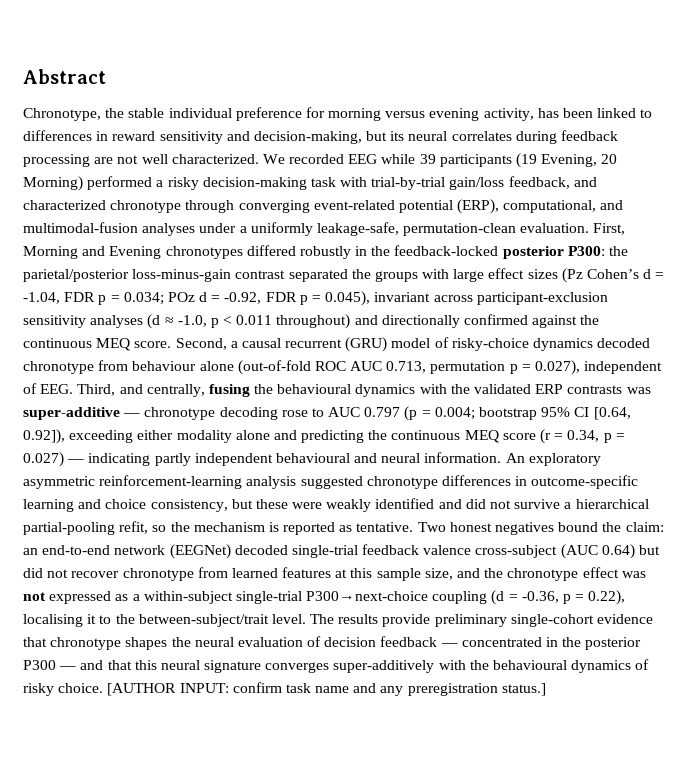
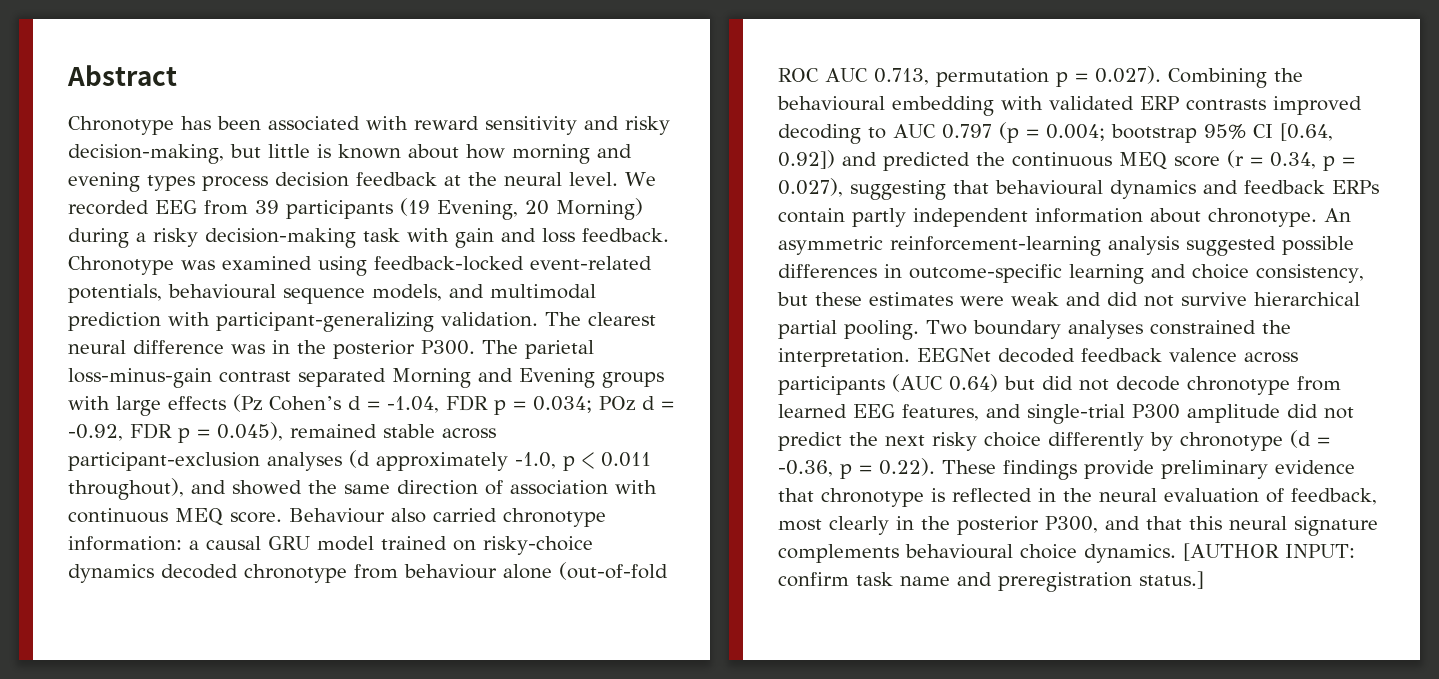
[23,107,653,121] [23,130,109,141] Chronotype, the stable individual preference for morning versus evening activity, has been linked to differences in -> [68,116,408,135] Chronotype has been associated with
(250, 136) none -> [625,116,670,135] risky
[390,130,619,144] [23,154,259,167] its neural correlates during feedback processing are not well characterized. -> [268,144,632,164] [68,172,618,192] little is known about how morning and evening types process decision feedback at the neural level.
[381,154,416,164] while -> [204,200,248,215] from
[87,176,153,190] performed -> [68,228,129,248] during
[371,176,597,190] [23,199,624,214] [23,222,626,236] [23,245,629,259] [23,269,371,282] trial-by-trial gain/loss feedback, and characterized chronotype through converging event-related potential (ERP), computational, and multimodal-fusion analyses under a uniformly leakage-safe, permutation-clean evaluation. First, Morning and Evening chronotypes differed robustly in the feedback-locked posterior P300: the parietal/posterior loss-minus-gain contrast separated the -> [455,228,669,248] [68,256,652,276] [68,284,596,304] [68,312,656,332] [68,340,594,359] [68,368,595,388] gain and loss feedback. Chronotype was examined using feedback-locked event-related potentials, behavioural sequence models, and multimodal prediction with participant-generalizing validation. The clearest neural difference was in the posterior P300. The parietal loss-minus-gain contrast separated Morning and Evening
[488,268,558,279] effect sizes -> [168,396,226,410] effects
[374,292,431,302] invariant -> [290,424,435,438] remained stable
[23,315,86,328] sensitivity -> (260, 461) none
[164,317,174,325] ≈ -> [376,452,508,471] approximately
[276,314,600,329] [23,337,449,352] throughout) and directionally confirmed against the continuous MEQ score. Second, a causal recurrent (GRU) model of -> [68,478,657,500] [68,508,606,527] [68,536,476,551] throughout), and showed the same direction of association with continuous MEQ score. Behaviour also carried chronotype information: a causal GRU model trained on
[535,360,663,375] [23,383,651,397] [23,407,308,420] 0.027), independent of EEG. Third, and centrally, fusing the behavioural dynamics with the validated ERP contrasts was super-additive — chronotype decoding rose -> [1095,66,1303,88] [777,96,1362,116] [778,124,861,144] 0.027). Combining the behavioural embedding with validated ERP contrasts improved decoding
[23,429,365,444] 0.92]), exceeding either modality alone and predicting -> [778,150,970,171] 0.92]) and predicted
[23,452,601,467] 0.027) — indicating partly independent behavioural and neural information. An exploratory -> [778,178,1379,200] [778,208,1351,227] 0.027), suggesting that behavioural dynamics and feedback ERPs contain partly independent information about chronotype. An
[366,476,438,489] chronotype -> [1282,236,1354,255] possible
[292,498,435,512] were weakly identified -> [869,292,1059,306] estimates were weak
[564,499,649,509] [23,521,664,535] [23,544,558,559] a hierarchical partial-pooling refit, so the mechanism is reported as tentative. Two honest negatives bound the claim: an end-to-end network (EEGNet) decoded single-trial feedback valence cross-subject -> [1254,292,1360,306] [778,320,1291,340] [778,348,1298,367] [778,376,885,395] hierarchical partial pooling. Two boundary analyses constrained the interpretation. EEGNet decoded feedback valence across participants
[71,571,120,578] recover -> [1116,376,1180,391] decode
[282,567,646,581] [23,591,488,604] features at this sample size, and the chronotype effect was not expressed as a within-subject single-trial P300→next-choice coupling -> [853,404,1354,424] [778,432,1283,451] EEG features, and single-trial P300 amplitude did not predict the next risky choice differently by chronotype
[588,590,626,605] [23,614,379,627] 0.22), localising it to the between-subject/trait level. The results -> [879,458,1077,480] 0.22). These findings
[510,614,594,627] single-cohort -> (1268, 469) none
[125,637,168,650] shapes -> [931,488,1056,502] is reflected in
[324,636,642,650] [23,660,77,670] decision feedback — concentrated in the posterior P300 — -> [1291,488,1377,505] [778,516,1098,535] feedback, most clearly in the posterior P300,
[265,659,650,673] [23,683,104,696] converges super-additively with the behavioural dynamics of risky choice. -> [778,544,1176,563] complements behavioural choice dynamics.
[380,686,404,696] any -> (992, 579) none

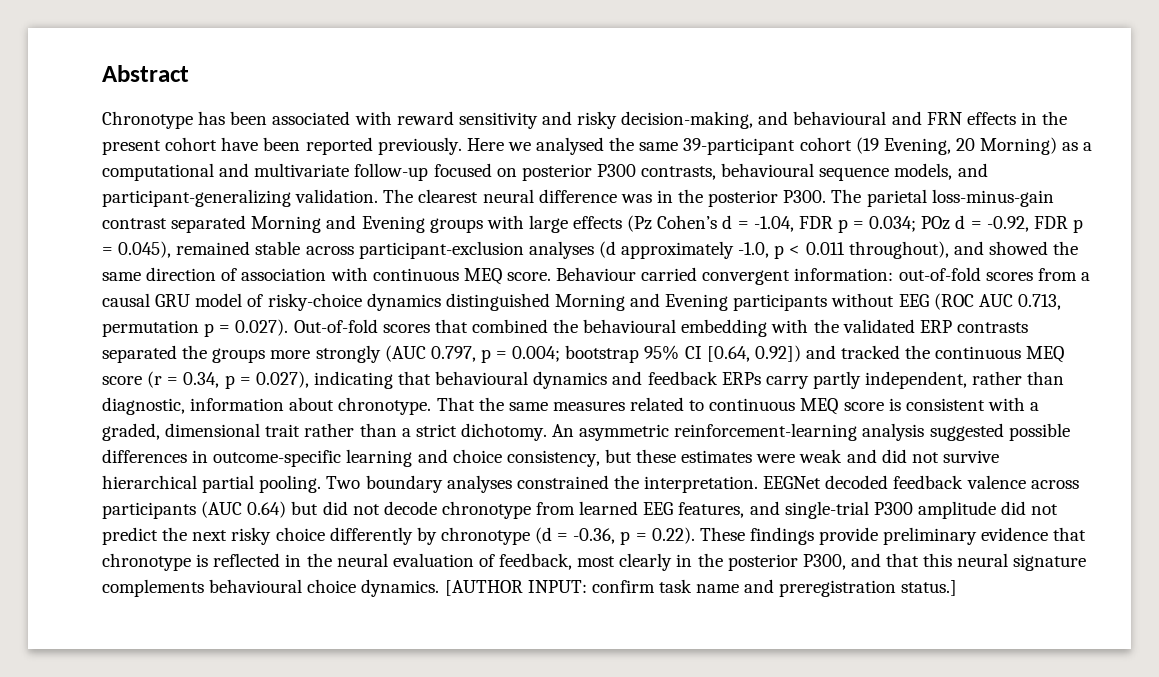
[230,144,632,164] [68,172,656,192] [68,198,643,220] [68,228,669,248] [68,256,652,276] [68,284,162,303] but little is known about how morning and evening types process decision feedback at the neural level. We recorded EEG from 39 participants (19 Evening, 20 Morning) during a risky decision-making task with gain and loss feedback. Chronotype was examined using feedback-locked event-related potentials, -> [758,111,1068,125] [102,137,1093,155] [102,163,717,181] and behavioural and FRN effects in the present cohort have been reported previously. Here we analysed the same 39-participant cohort (19 Evening, 20 Morning) as a computational and multivariate follow-up focused on posterior P300 contrasts,
[490,284,596,299] [68,312,210,331] multimodal prediction with -> (988, 170) none
[391,508,606,527] [68,536,593,555] [68,562,668,583] [778,68,819,82] also carried chronotype information: a causal GRU model trained on risky-choice dynamics decoded chronotype from behaviour alone (out-of-fold ROC -> [641,267,1090,285] [102,293,974,311] carried convergent information: out-of-fold scores from a causal GRU model of risky-choice dynamics distinguished Morning and Evening participants without EEG (ROC
[1168,68,1267,88] Combining -> [293,319,548,333] Out-of-fold scores that combined
(1043, 103) none -> [813,319,839,333] the
[1273,96,1362,115] [778,122,1019,144] improved decoding to AUC 0.797 (p -> [102,345,491,363] separated the groups more strongly (AUC 0.797, p
[883,152,970,171] predicted -> [841,345,901,359] tracked
[850,180,946,200] suggesting -> [313,371,393,389] indicating
[778,208,1317,227] contain partly independent information about chronotype. -> [765,371,1065,389] [102,397,1040,415] [102,423,547,441] carry partly independent, rather than diagnostic, information about chronotype. That the same measures related to continuous MEQ score is consistent with a graded, dimensional trait rather than a strict dichotomy.

